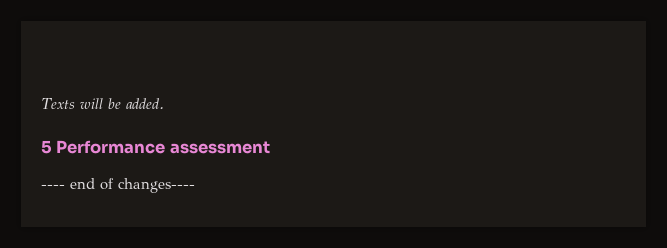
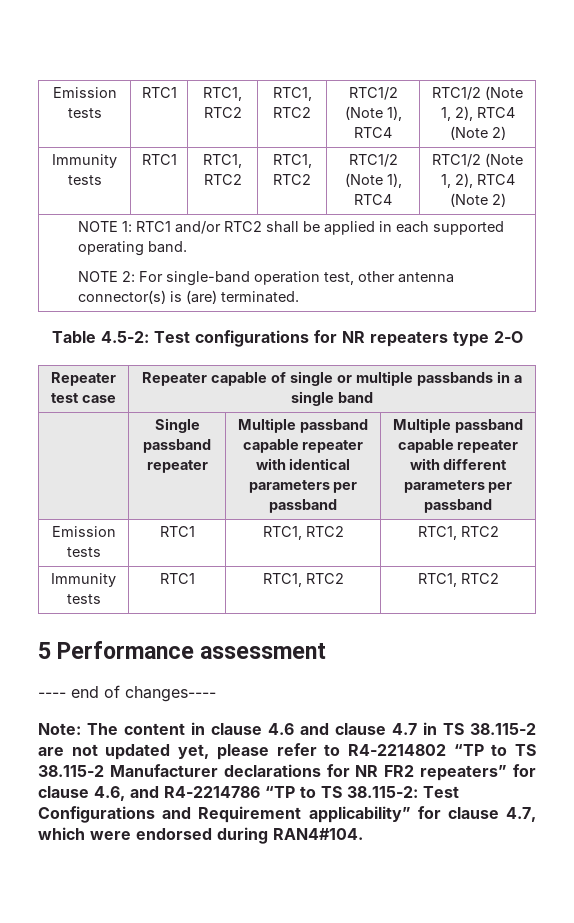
[41,98,164,109] Texts will be added. -> [52,87,117,98] [67,108,102,118] [141,87,177,98] [203,87,242,101] [203,107,242,118] [272,87,312,101] [273,107,311,118] [348,87,398,100] [344,106,402,121] [354,127,392,138] [432,86,523,100] [440,106,515,121] [449,126,506,140] [52,154,117,168] [67,175,102,185] [141,154,177,165] [203,154,242,168] [203,174,242,185] [272,154,312,168] [273,174,311,185] [348,154,398,167] [344,173,402,188] [354,194,392,205] [432,153,523,167] [440,173,515,188] [449,193,506,207] [77,221,504,235] [77,241,187,256] [77,271,454,286] [77,290,299,304] [51,330,523,347] [51,372,116,386] [51,393,116,403] [142,371,522,386] [291,391,373,406] [154,418,200,433] [143,439,211,453] [146,460,208,473] [238,418,368,433] [242,439,364,453] [255,458,351,470] [248,480,358,493] [269,499,337,513] [393,418,523,433] [397,439,519,453] [409,458,508,470] [403,480,513,493] [424,499,492,513] [51,526,116,537] [66,547,101,557] [159,526,195,537] [262,526,344,540] [417,526,499,540] [51,573,116,587] [66,594,101,604] [159,573,195,584] [262,573,344,587] [417,573,499,587] Emission tests | RTC1 | RTC1, RTC2 | RTC1, RTC2 | RTC1/2 (Note 1), RTC4 | RTC1/2 (Note 1, 2), RTC4 (Note 2) // Immunity tests | RTC1 | RTC1, RTC2 | RTC1, RTC2 | RTC1/2 (Note 1), RTC4 | RTC1/2 (Note 1, 2), RTC4 (Note 2) // NOTE 1: RTC1 and/or RTC2 shall be applied in each supported operating band. // NOTE 2: For single-band operation test, other antenna connector(s) is (are) terminated. // Table 4.5-2: Test configurations for NR repeaters type 2-O // Repeater test case | Repeater capable of single or multiple passbands in a single band // | Single passband repeater | Multiple passband capable repeater with identical parameters per passband | Multiple passband capable repeater with different parameters per passband // Emission tests | RTC1 | RTC1, RTC2 | RTC1, RTC2 // Immunity tests | RTC1 | RTC1, RTC2 | RTC1, RTC2
(195, 185) none -> [38,722,536,735] [38,743,536,760] [38,764,536,781] [38,786,459,801] [38,806,537,823] [38,827,363,844] // Note: The content in clause 4.6 and clause 4.7 in TS 38.115-2 are not updated yet, please refer to R4-2214802 “TP to TS 38.115-2 Manufacturer declarations for NR FR2 repeaters” for clause 4.6, and R4-2214786 “TP to TS 38.115-2: Test Configurations and Requirement applicability” for clause 4.7, which were endorsed during RAN4#104.

